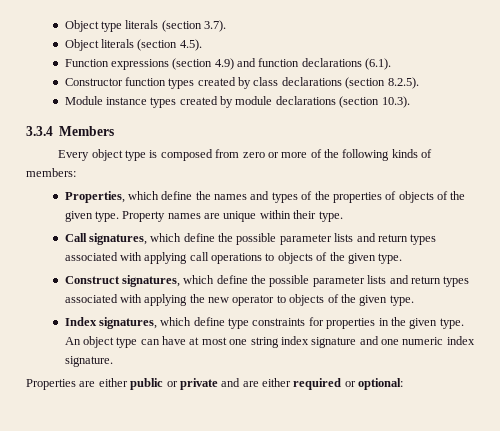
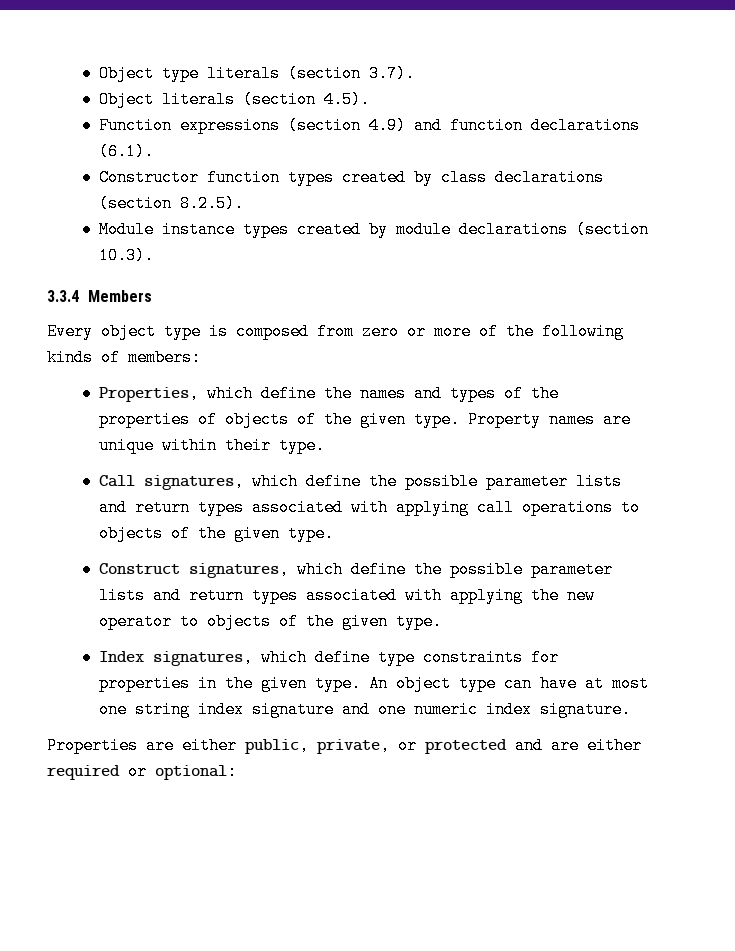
[130,378,218,390] public or private -> [245,737,507,754] public, private, or protected

